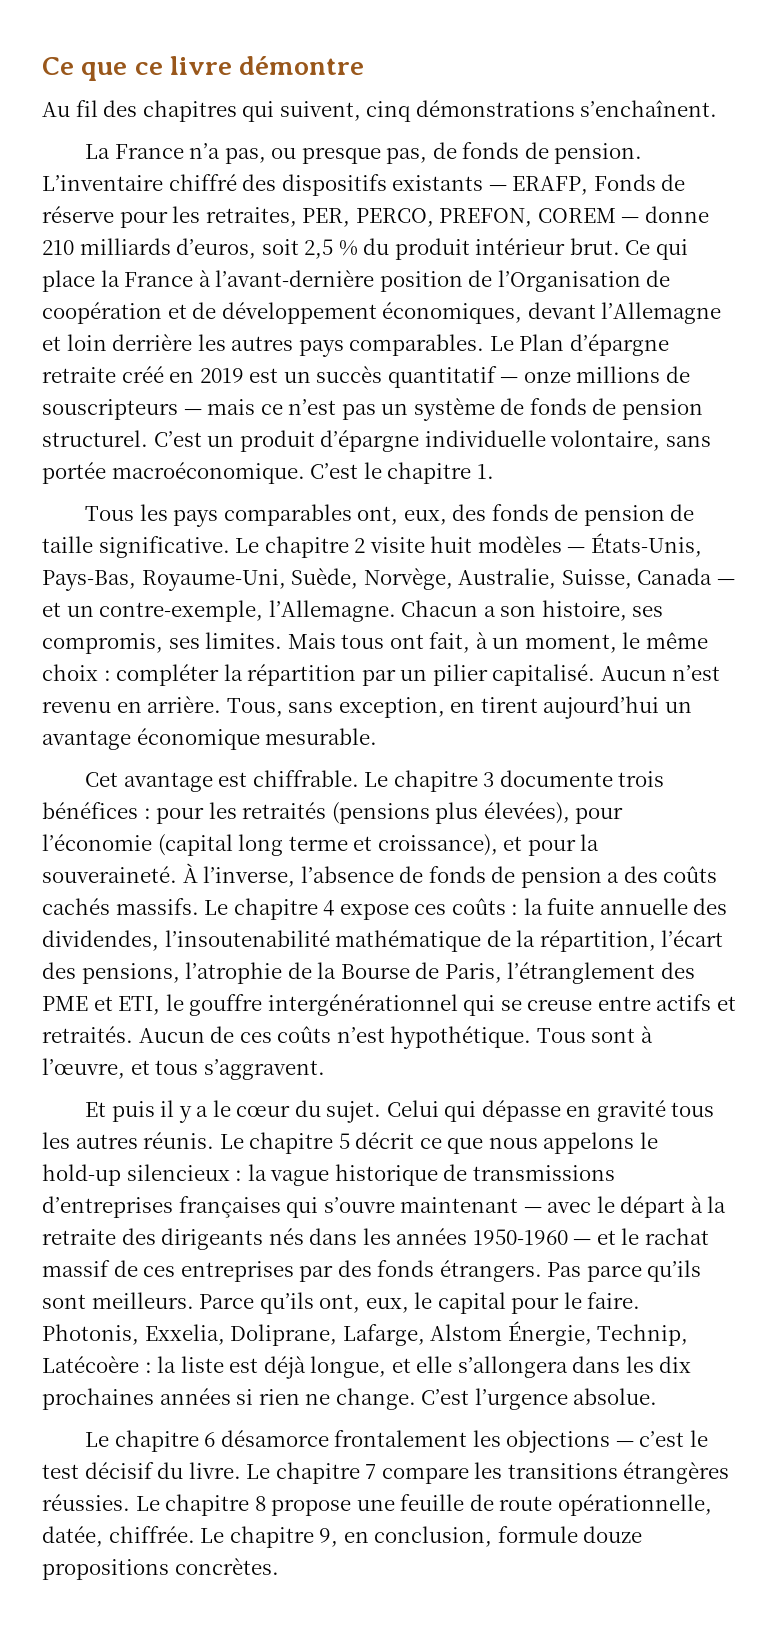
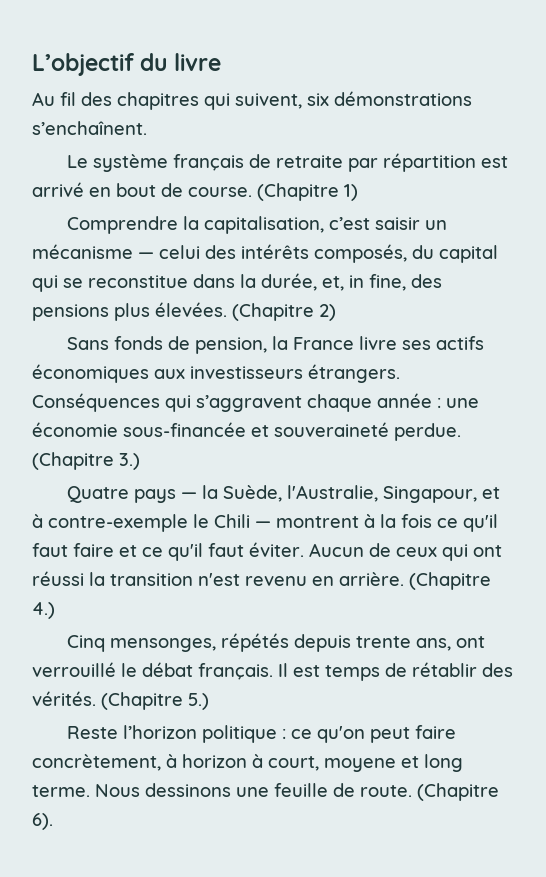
[42,56,365,81] Ce que ce livre démontre -> [32,53,222,76] L’objectif du livre
[366,101,412,122] cinq -> [307,93,329,106] six
[84,142,643,164] [42,174,686,196] [42,206,709,228] [42,238,688,260] [42,270,671,292] [42,302,722,324] [42,334,669,357] [42,366,690,388] [42,398,703,421] [42,430,711,452] [42,462,494,484] [84,504,695,527] [42,533,702,558] [42,568,735,591] [42,600,664,622] [42,632,708,654] [42,664,721,686] [42,696,692,719] [42,728,378,750] [84,770,665,792] [42,802,624,824] [42,834,600,856] [42,863,718,888] [42,898,728,920] [42,930,724,952] [42,962,695,984] [42,994,736,1016] [42,1026,653,1049] [42,1058,325,1080] [84,1100,715,1123] [42,1132,658,1154] [42,1164,615,1186] [42,1196,727,1218] [42,1228,709,1250] [42,1260,702,1282] [42,1292,641,1314] [42,1321,689,1346] [42,1356,692,1379] [42,1388,658,1410] [84,1430,708,1453] [42,1462,730,1484] [42,1494,712,1516] [42,1526,643,1548] [42,1558,279,1580] La France n’a pas, ou presque pas, de fonds de pension. L’inventaire chiffré des dispositifs existants — ERAFP, Fonds de réserve pour les retraites, PER, PERCO, PREFON, COREM — donne 210 milliards d’euros, soit 2,5 % du produit intérieur brut. Ce qui place la France à l’avant-dernière position de l’Organisation de coopération et de développement économiques, devant l’Allemagne et loin derrière les autres pays comparables. Le Plan d’épargne retraite créé en 2019 est un succès quantitatif — onze millions de souscripteurs — mais ce n’est pas un système de fonds de pension structurel. C’est un produit d’épargne individuelle volontaire, sans portée macroéconomique. C’est le chapitre 1. // Tous les pays comparables ont, eux, des fonds de pension de taille significative. Le chapitre 2 visite huit modèles — États-Unis, Pays-Bas, Royaume-Uni, Suède, Norvège, Australie, Suisse, Canada — et un contre-exemple, l’Allemagne. Chacun a son histoire, ses compromis, ses limites. Mais tous ont fait, à un moment, le même choix : compléter la répartition par un pilier capitalisé. Aucun n’est revenu en arrière. Tous, sans exception, en tirent aujourd’hui un avantage économique mesurable. // Cet avantage est chiffrable. Le chapitre 3 documente trois bénéfices : pour les retraités (pensions plus élevées), pour l’économie (capital long terme et croissance), et pour la souveraineté. À l’inverse, l’absence de fonds de pension a des coûts cachés massifs. Le chapitre 4 expose ces coûts : la fuite annuelle des dividendes, l’insoutenabilité mathématique de la répartition, l’écart des pensions, l’atrophie de la Bourse de Paris, l’étranglement des PME et ETI, le gouffre intergénérationnel qui se creuse entre actifs et retraités. Aucun de ces coûts n’est hypothétique. Tous sont à l’œuvre, et tous s’aggravent. // Et puis il y a le cœur du sujet. Celui qui dépasse en gravité tous les autres réunis. Le chapitre 5 décrit ce que nous appelons le hold-up silencieux : la vague historique de transmissions d’entreprises françaises qui s’ouvre maintenant — avec le départ à la retraite des dirigeants nés dans les années 1950-1960 — et le rachat massif de ces entreprises par des fonds étrangers. Pas parce qu’ils sont meilleurs. Parce qu’ils ont, eux, le capital pour le faire. Photonis, Exxelia, Doliprane, Lafarge, Alstom Énergie, Technip, Latécoère : la liste est déjà longue, et elle s’allongera dans les dix prochaines années si rien ne change. C’est l’urgence absolue. // Le chapitre 6 désamorce frontalement les objections — c’est le test décisif du livre. Le chapitre 7 compare les transitions étrangères réussies. Le chapitre 8 propose une feuille de route opérationnelle, datée, chiffrée. Le chapitre 9, en conclusion, formule douze propositions concrètes. -> [67,153,509,172] [32,182,358,201] [67,216,448,234] [32,244,498,263] [32,273,442,292] [32,302,336,321] [67,336,485,354] [32,364,400,383] [32,393,479,412] [32,422,461,441] [32,452,140,470] [67,485,501,503] [32,514,498,532] [32,542,502,561] [32,571,491,590] [32,602,55,619] [67,633,486,652] [32,662,513,681] [32,691,209,710] [67,725,457,743] [32,754,463,772] [32,783,499,801] [32,813,53,830] Le système français de retraite par répartition est arrivé en bout de course. (Chapitre 1) // Comprendre la capitalisation, c’est saisir un mécanisme — celui des intérêts composés, du capital qui se reconstitue dans la durée, et, in fine, des pensions plus élevées. (Chapitre 2) // Sans fonds de pension, la France livre ses actifs économiques aux investisseurs étrangers. Conséquences qui s’aggravent chaque année : une économie sous-financée et souveraineté perdue. (Chapitre 3.) // Quatre pays — la Suède, l'Australie, Singapour, et à contre-exemple le Chili — montrent à la fois ce qu'il faut faire et ce qu'il faut éviter. Aucun de ceux qui ont réussi la transition n'est revenu en arrière. (Chapitre 4.) // Cinq mensonges, répétés depuis trente ans, ont verrouillé le débat français. Il est temps de rétablir des vérités. (Chapitre 5.) // Reste l’horizon politique : ce qu'on peut faire concrètement, à horizon à court, moyene et long terme. Nous dessinons une feuille de route. (Chapitre 6).

